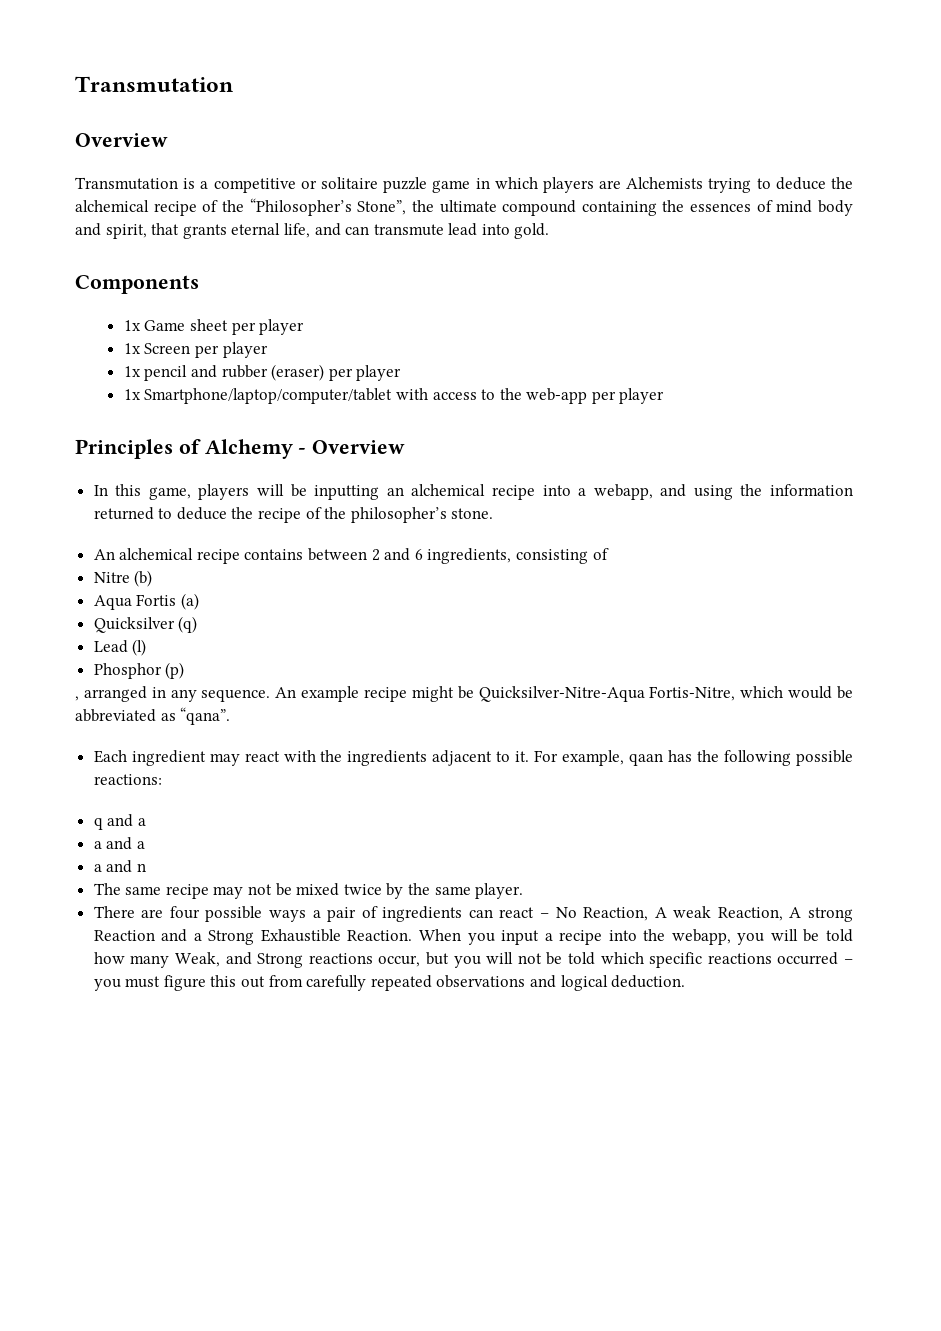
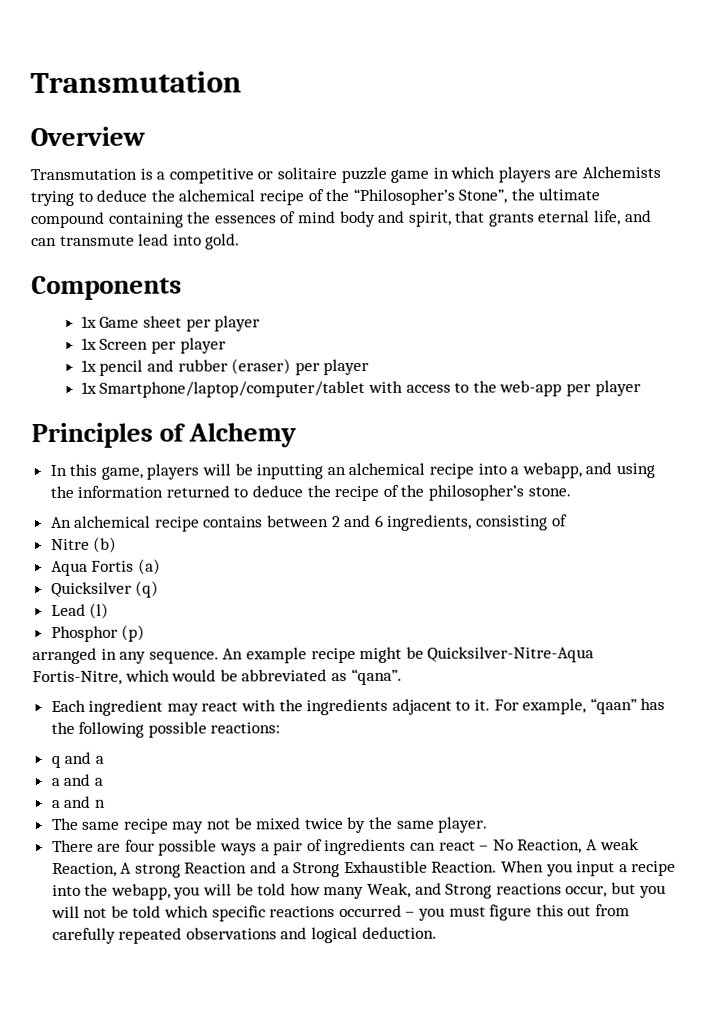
[298,440,406,454] - Overview -> (298, 435) none
[75,696,79,701] , -> (146, 633) none
[629,753,664,766] qaan -> [589,698,637,715] “qaan”

